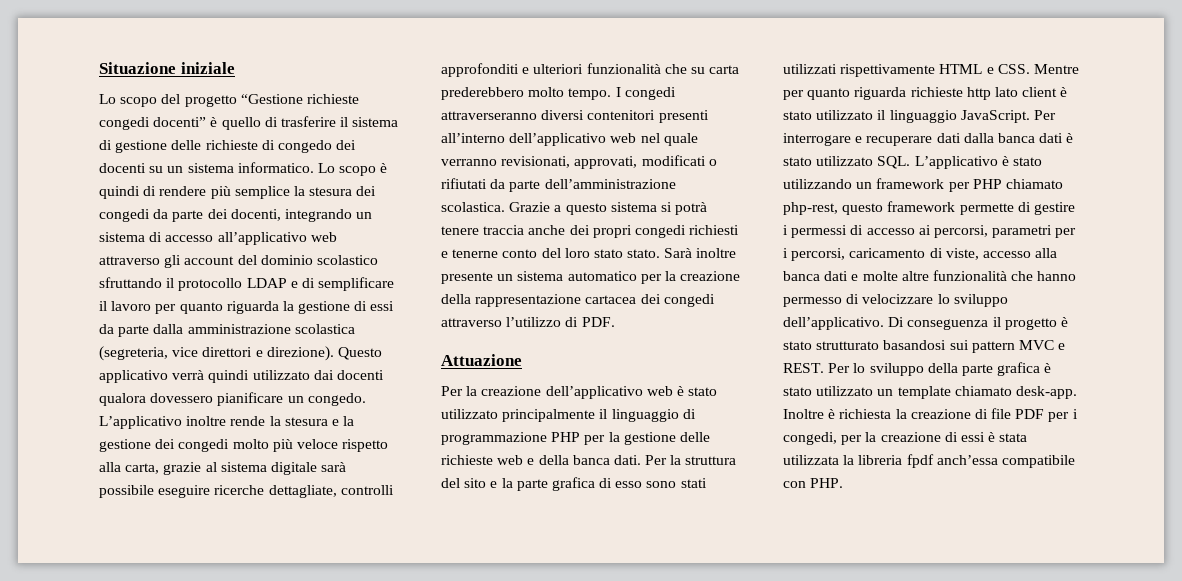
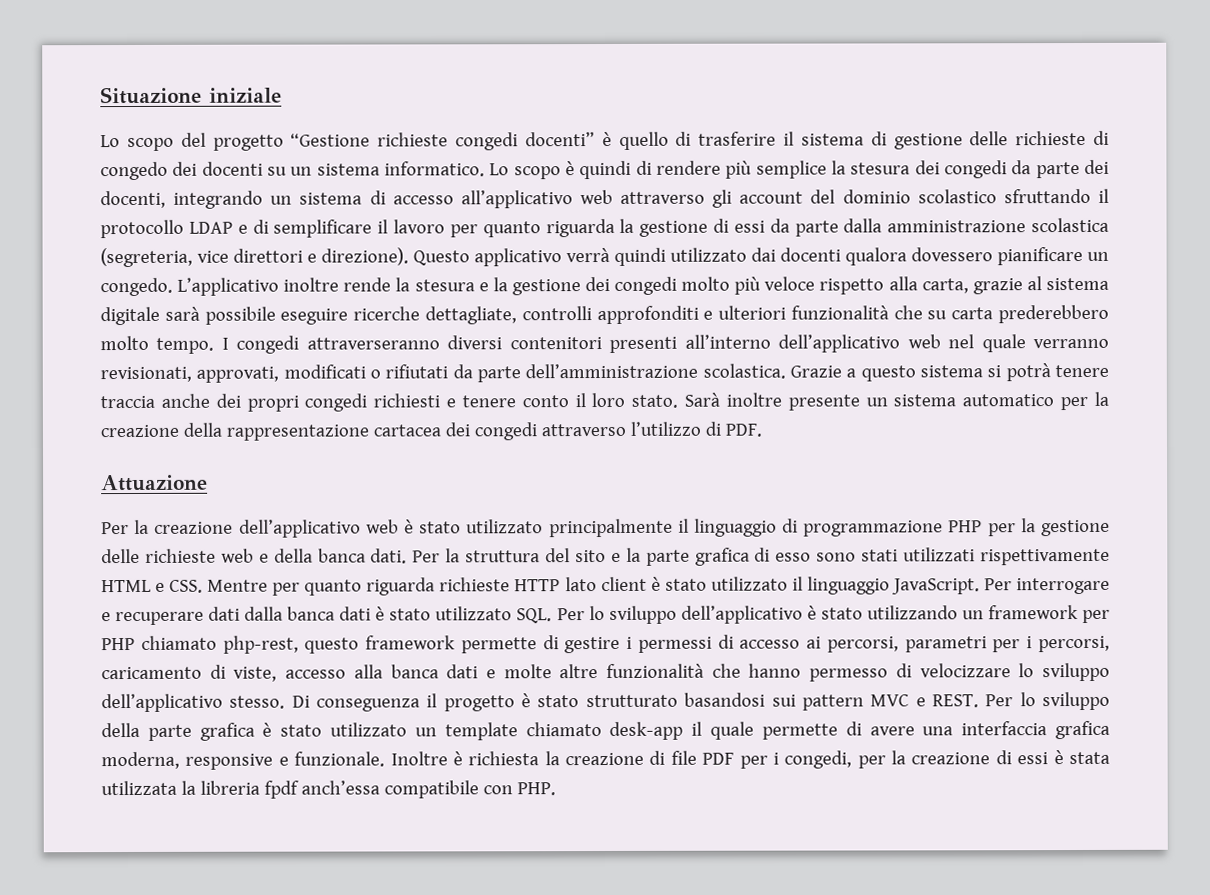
[452,248,623,258] tenerne conto del loro stato -> [461,392,626,408] tenere conto il loro
[966,87,991,100] http -> [514,579,561,592] HTTP
[914,156,998,169] L’applicativo -> [556,605,803,624] Per lo sviluppo dell’applicativo
[783,317,884,330] dell’applicativo. -> [101,693,286,713] dell’applicativo stesso.
[1015,386,1077,399] desk-app. -> [609,720,1111,740] [101,751,386,770] desk-app il quale permette di avere una interfaccia grafica moderna, responsive e funzionale.

